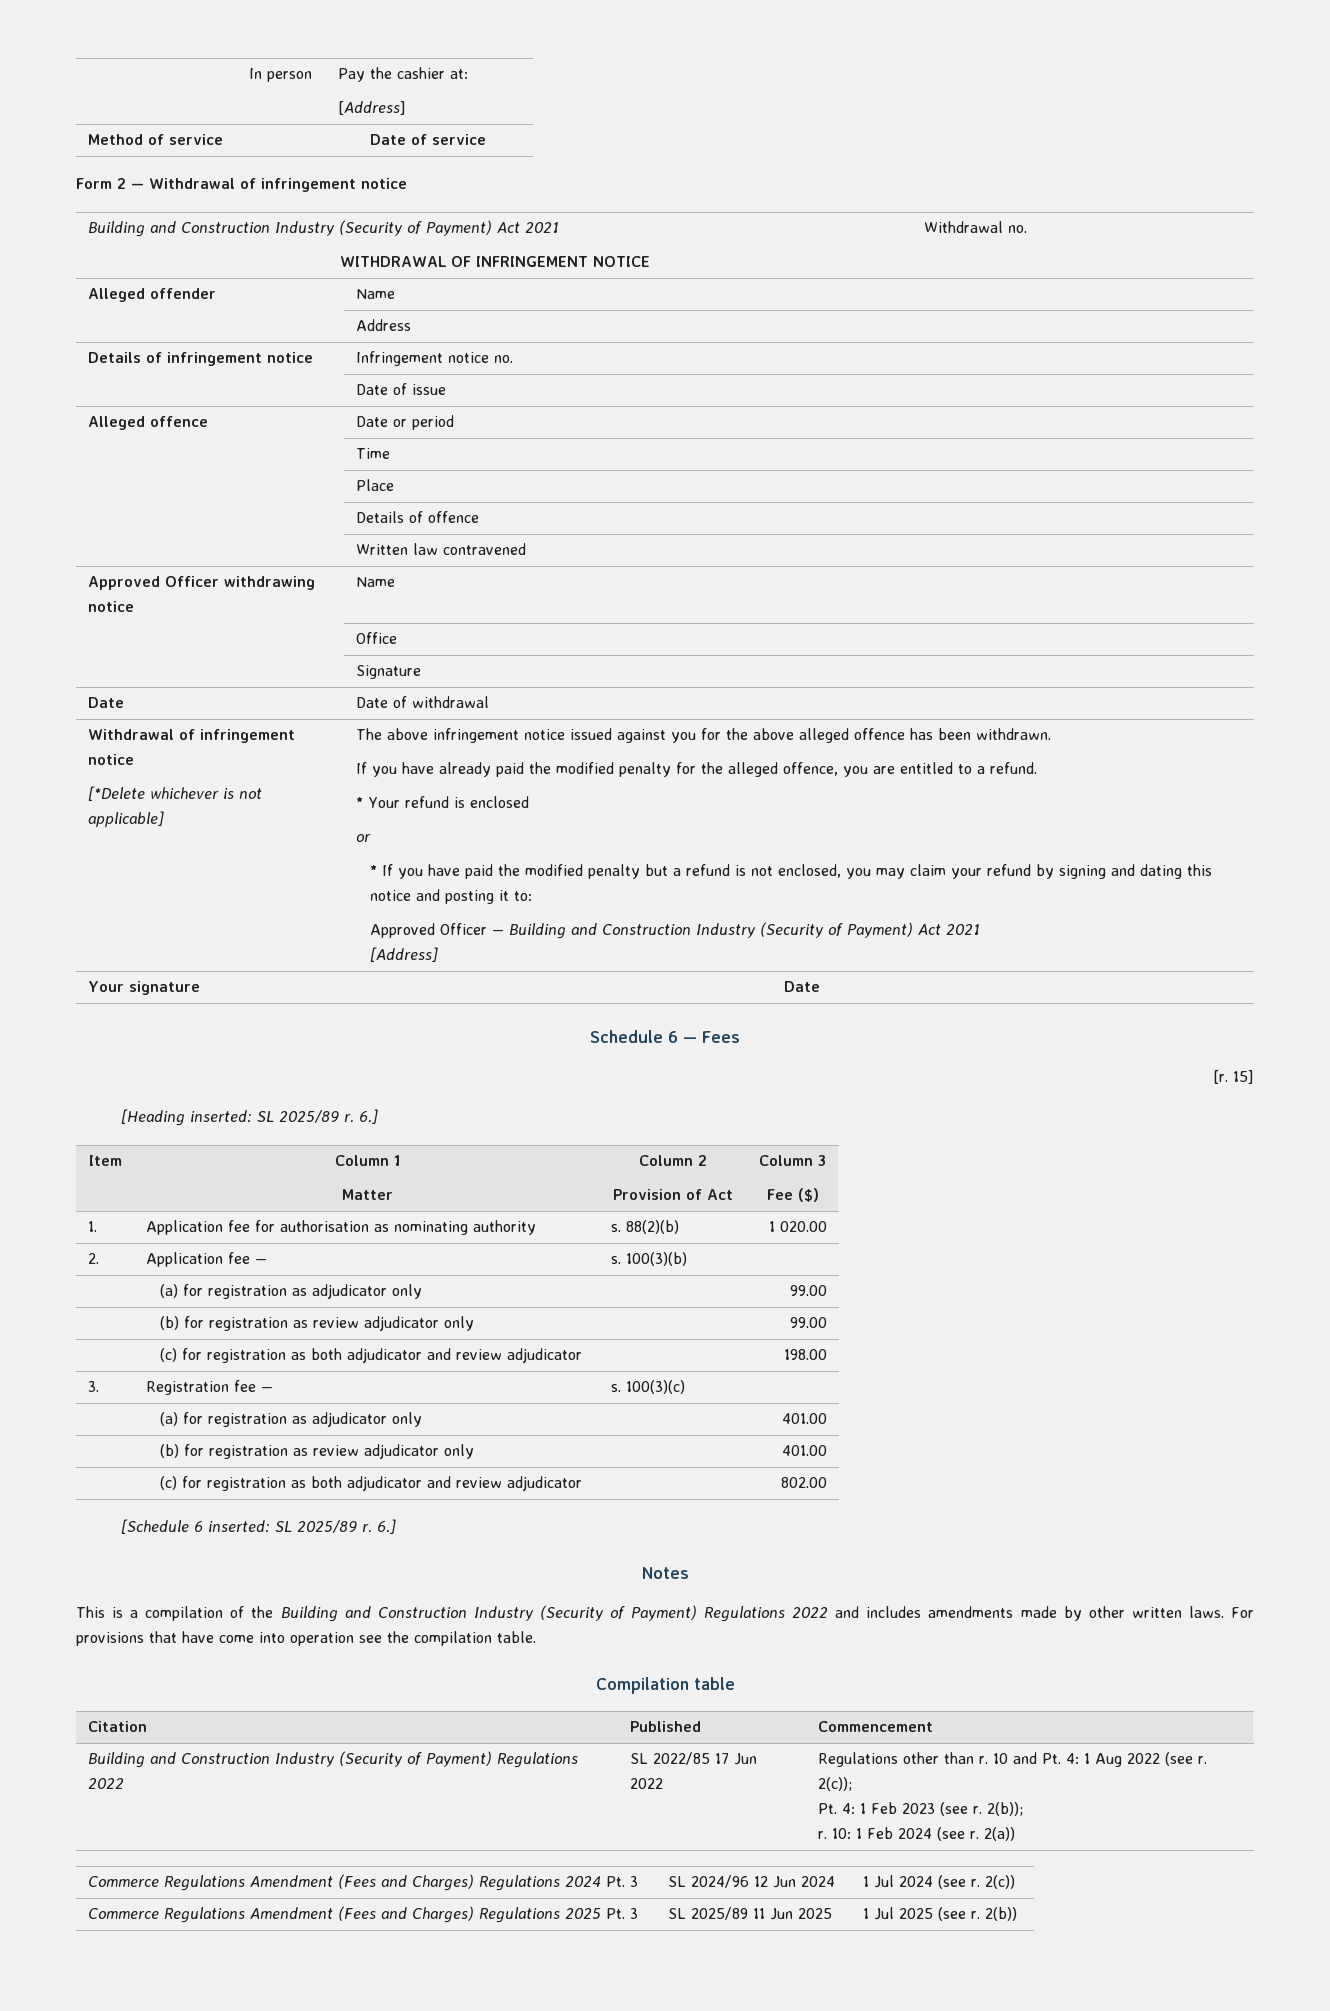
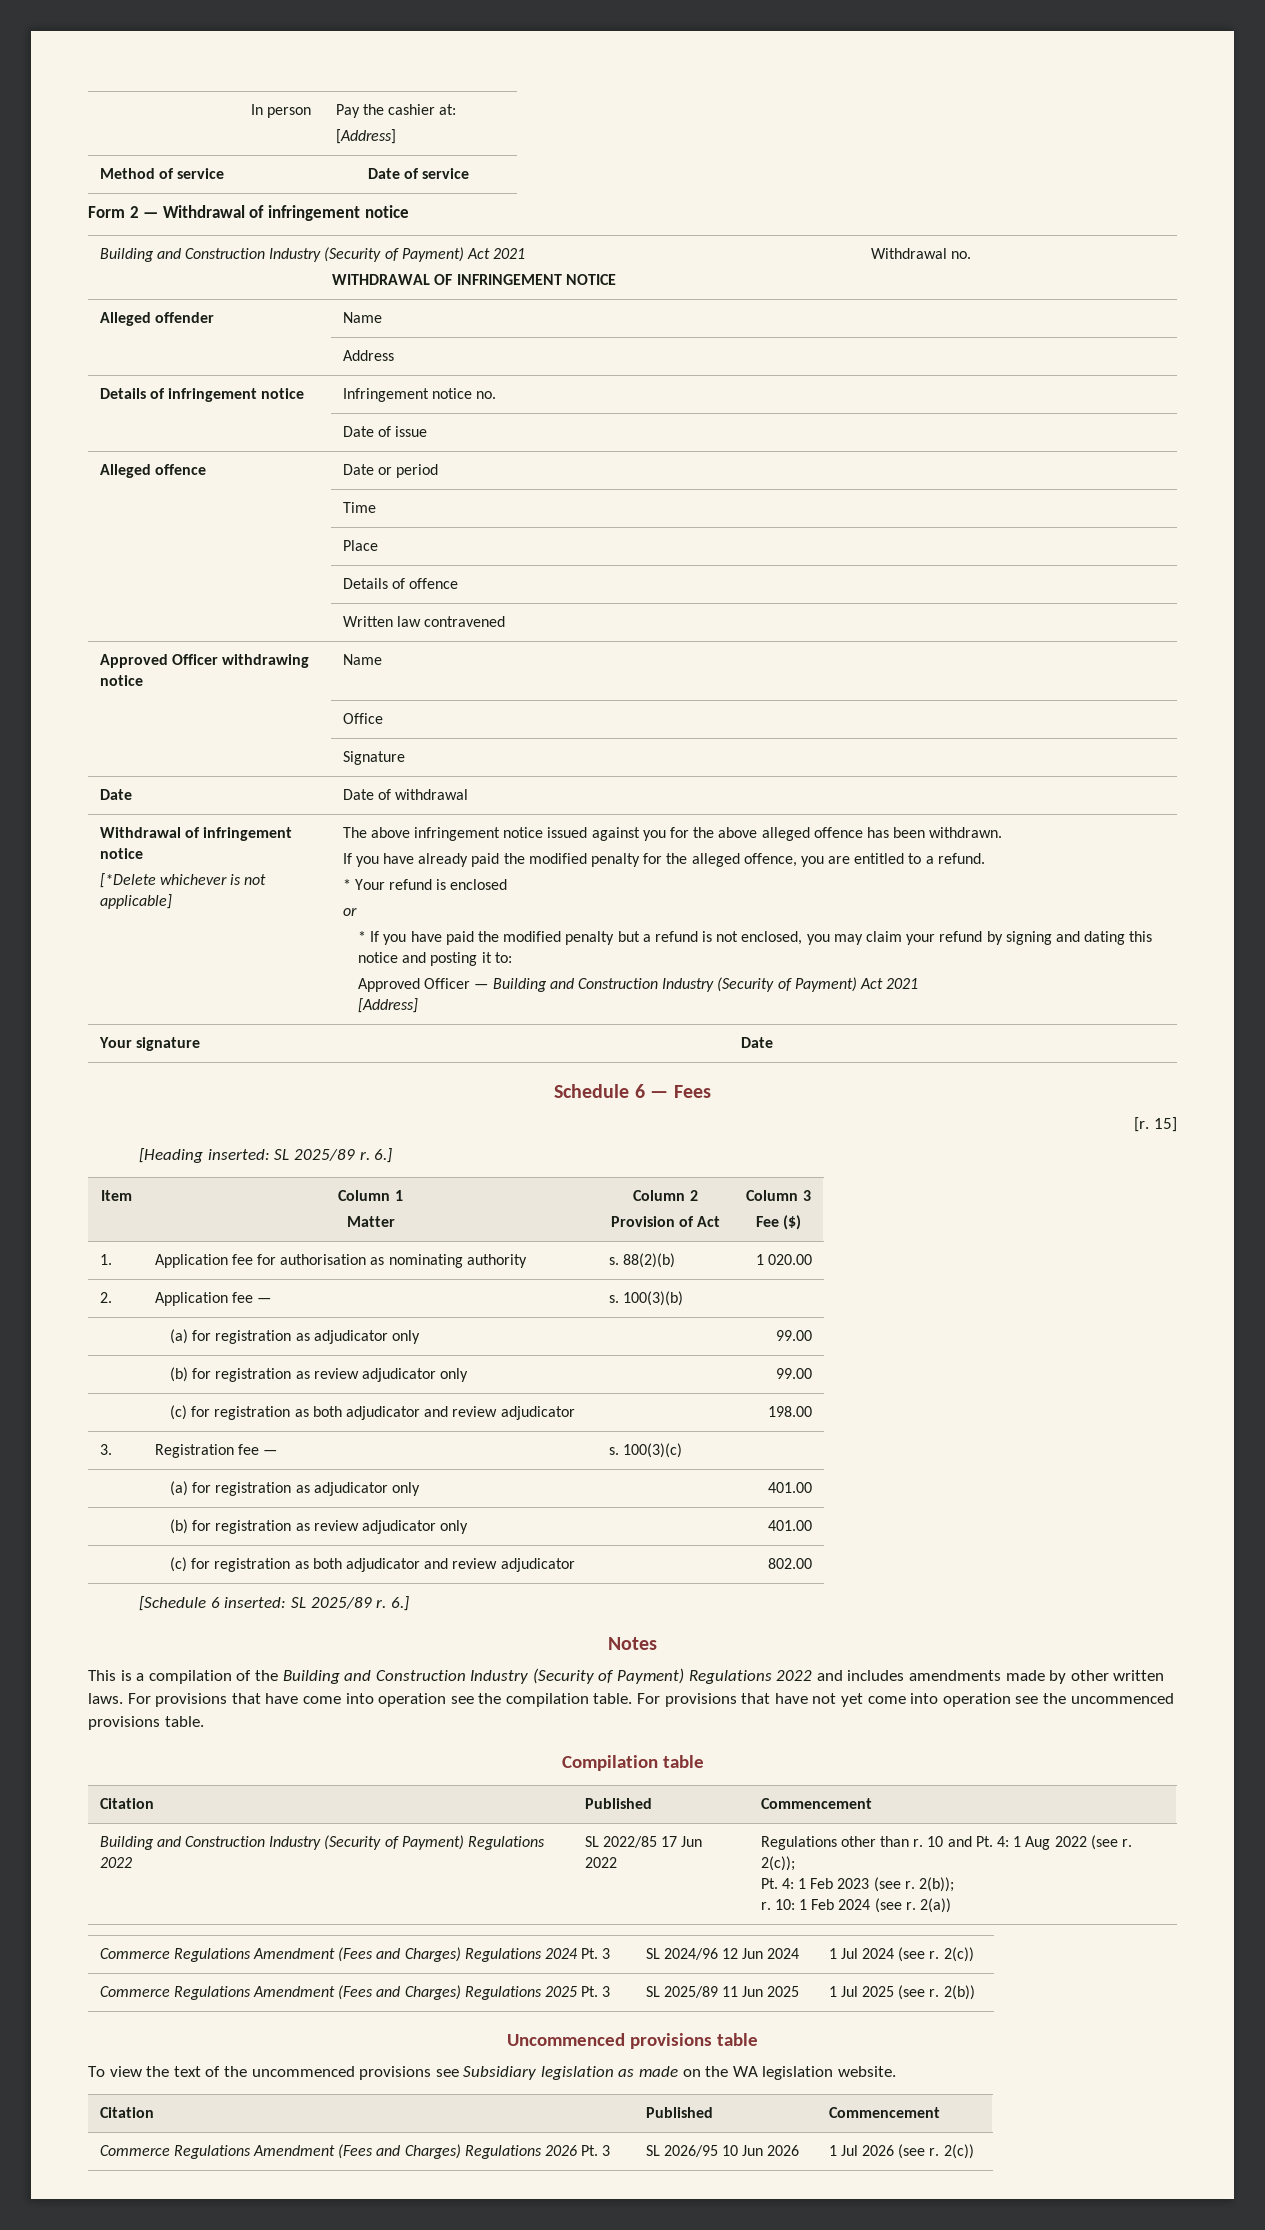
(536, 1637) none -> [637,1693,1174,1707] [88,1716,204,1730] For provisions that have not yet come into operation see the uncommenced provisions table.
(1018, 1914) none -> [507,2033,758,2049] [88,2066,897,2080] [99,2107,154,2118] [645,2107,713,2118] [828,2107,940,2118] [99,2144,611,2159] [645,2145,800,2157] [828,2144,974,2159] // Uncommenced provisions table // To view the text of the uncommenced provisions see Subsidiary legislation as made on the WA legislation website. // Citation | Published | Commencement // Commerce Regulations Amendment (Fees and Charges) Regulations 2026 Pt. 3 | SL 2026/95 10 Jun 2026 | 1 Jul 2026 (see r. 2(c))

